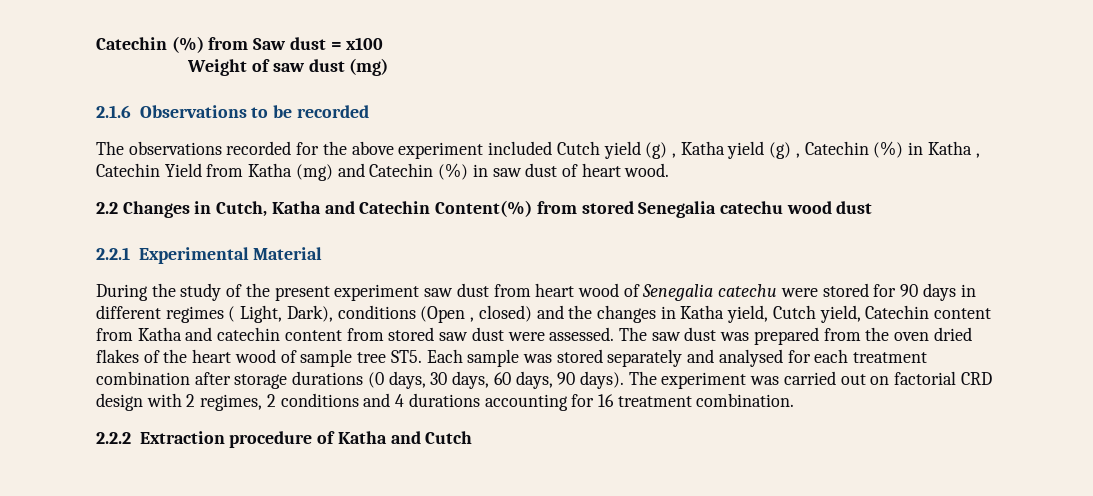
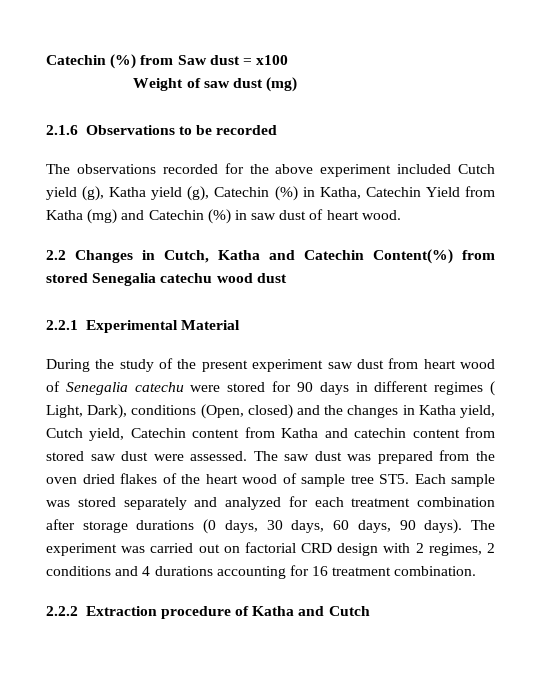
[645,141,980,159] (g) , Katha yield (g) , Catechin (%) in Katha , -> [82,186,361,201] (g), Katha yield (g), Catechin (%) in Katha,
[420,306,475,323] (Open , -> [200,404,244,419] (Open,
[718,349,783,367] analysed -> [225,497,281,510] analyzed

